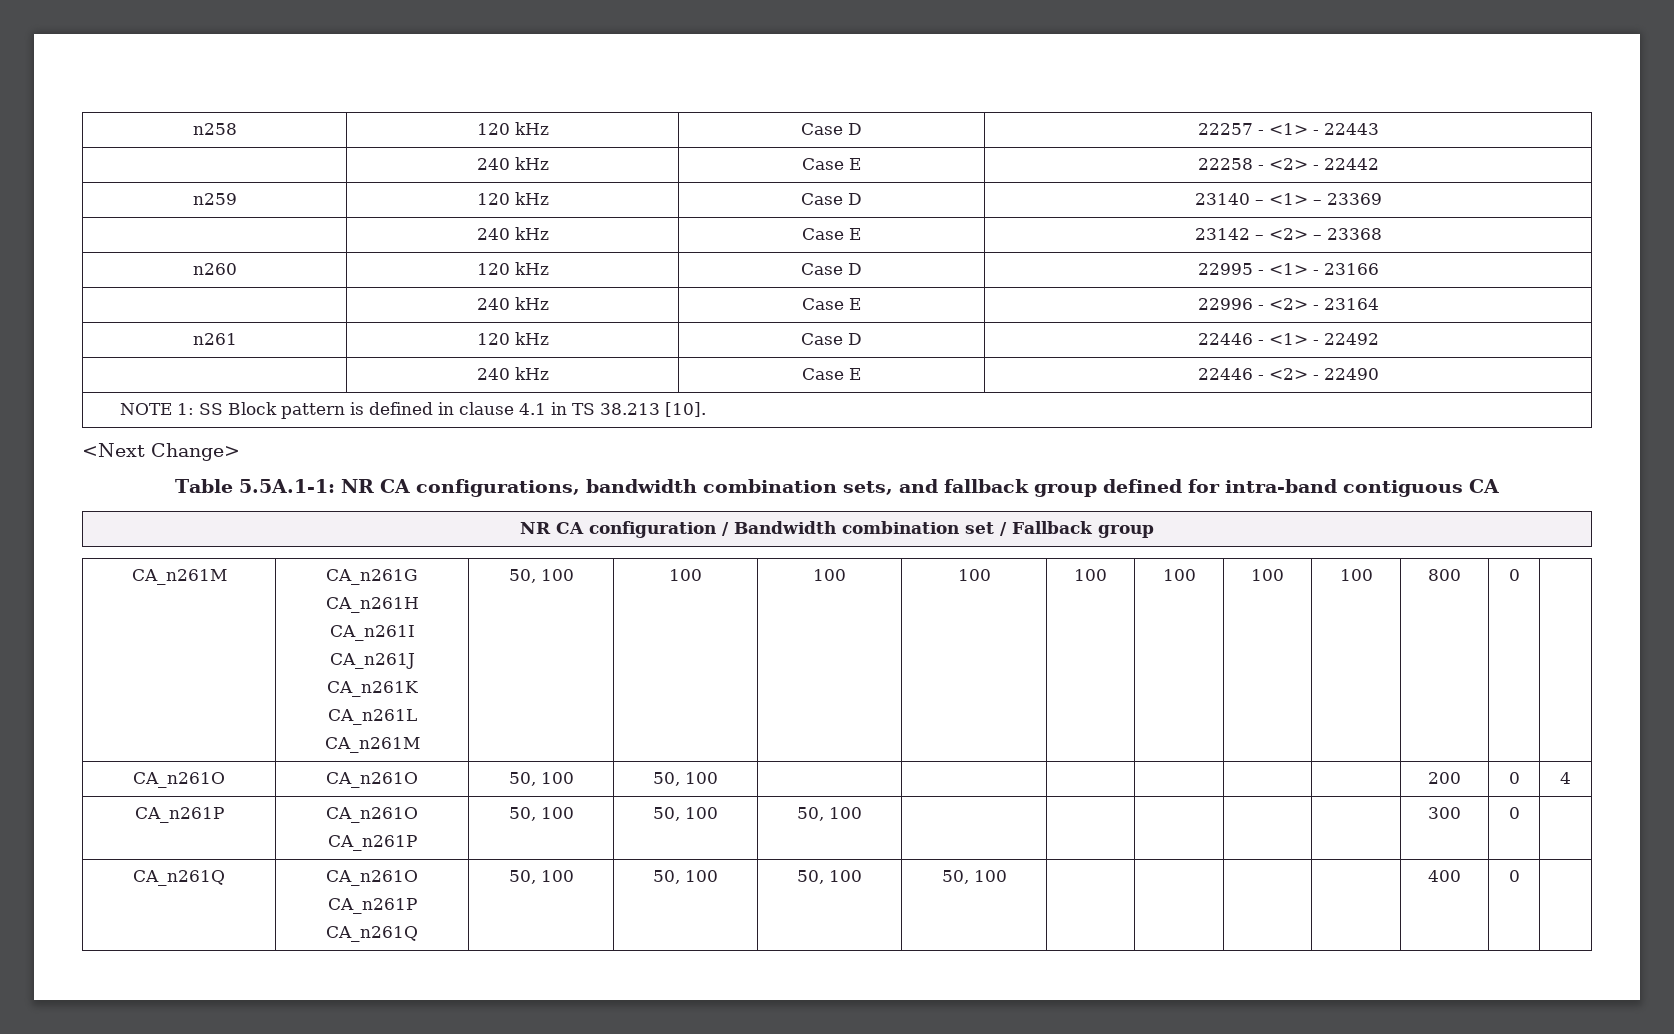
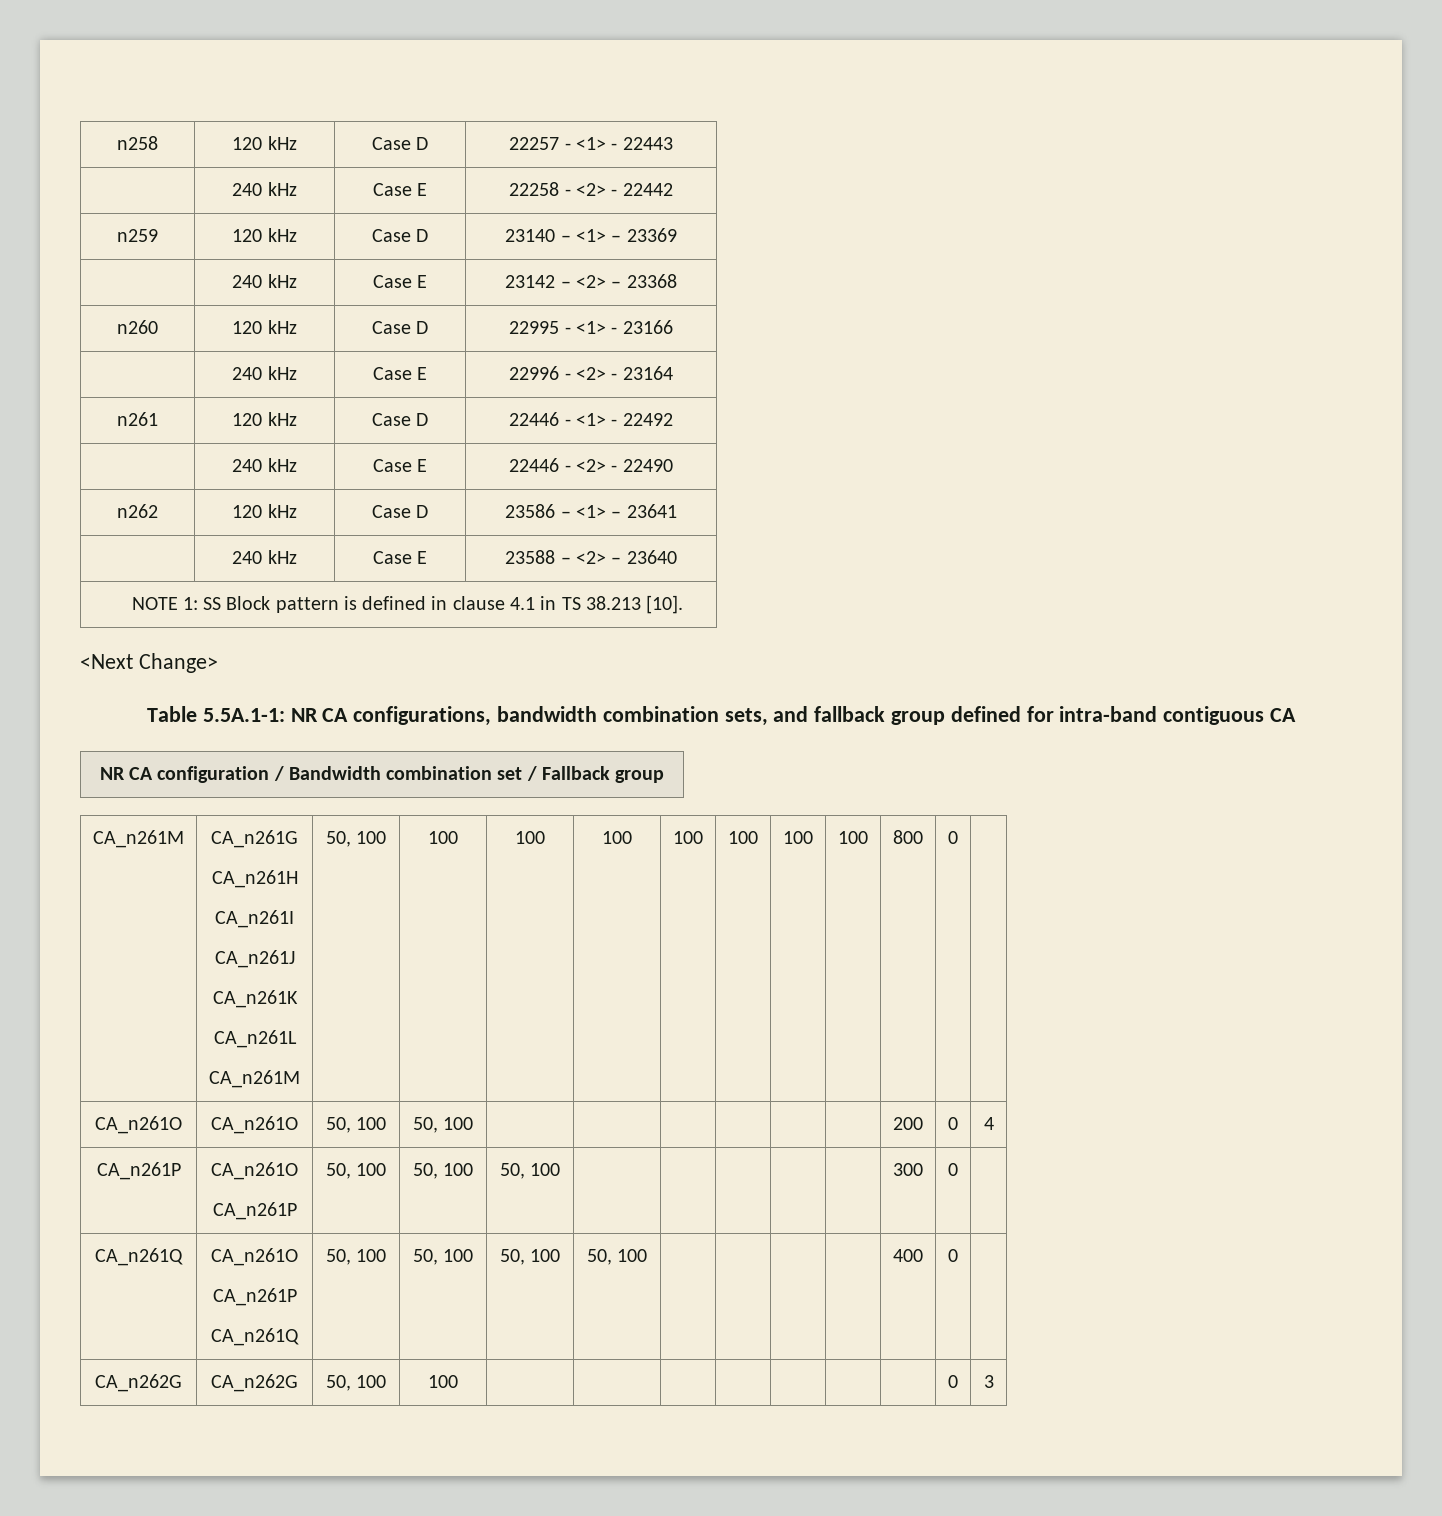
(1379, 374) none -> [117,504,158,518] [232,504,297,518] [371,505,429,518] [505,504,677,518] [232,550,297,564] [372,551,428,564] [505,550,677,564] // n262 | 120 kHz | Case D | 23586 – <1> – 23641 // | 240 kHz | Case E | 23588 – <2> – 23640
(1520, 876) none -> [95,1374,182,1392] [211,1374,298,1392] [325,1375,387,1391] [428,1375,458,1388] [948,1375,958,1388] [983,1375,994,1388] // CA_n262G | CA_n262G | 50, 100 | 100 | | | | | | | | 0 | 3

